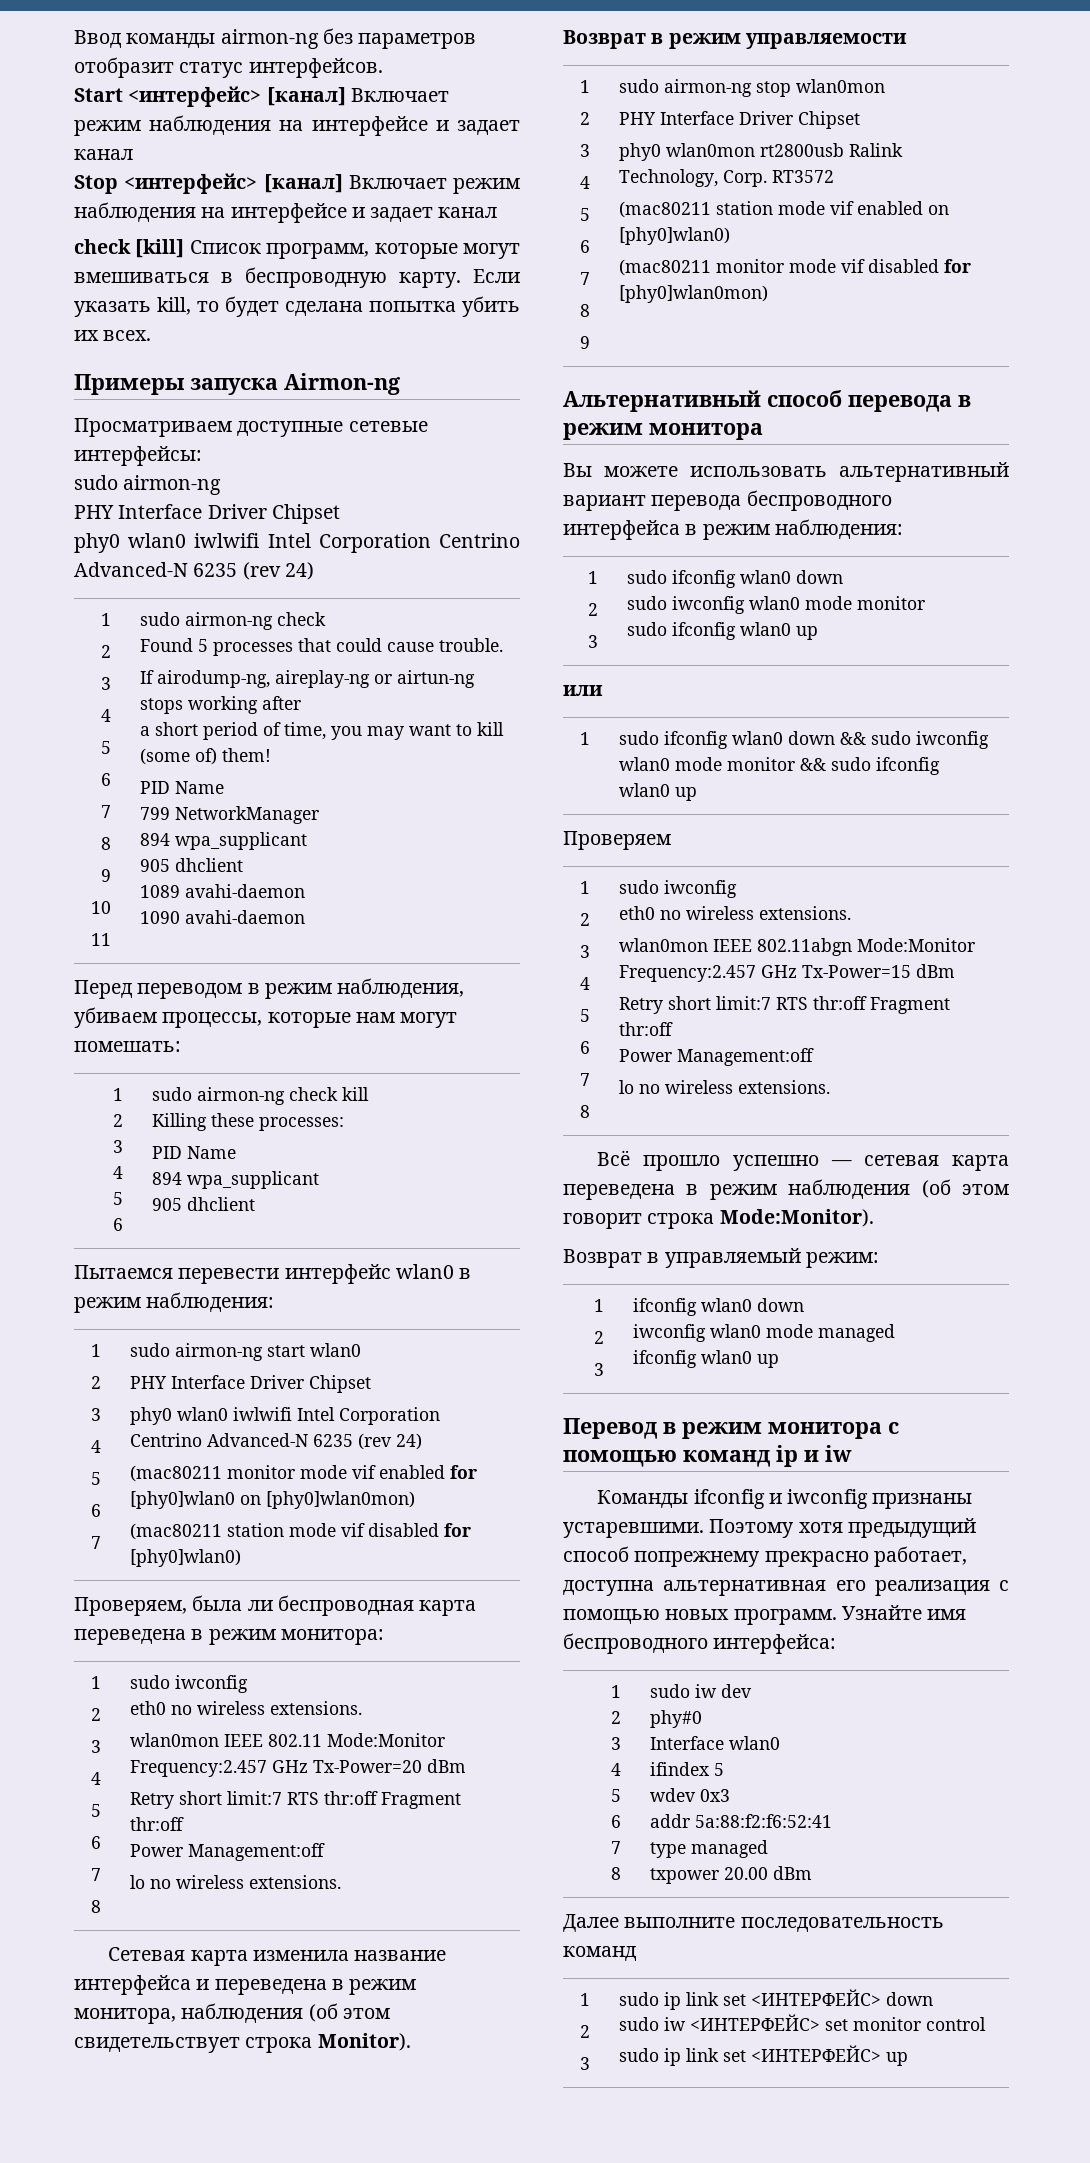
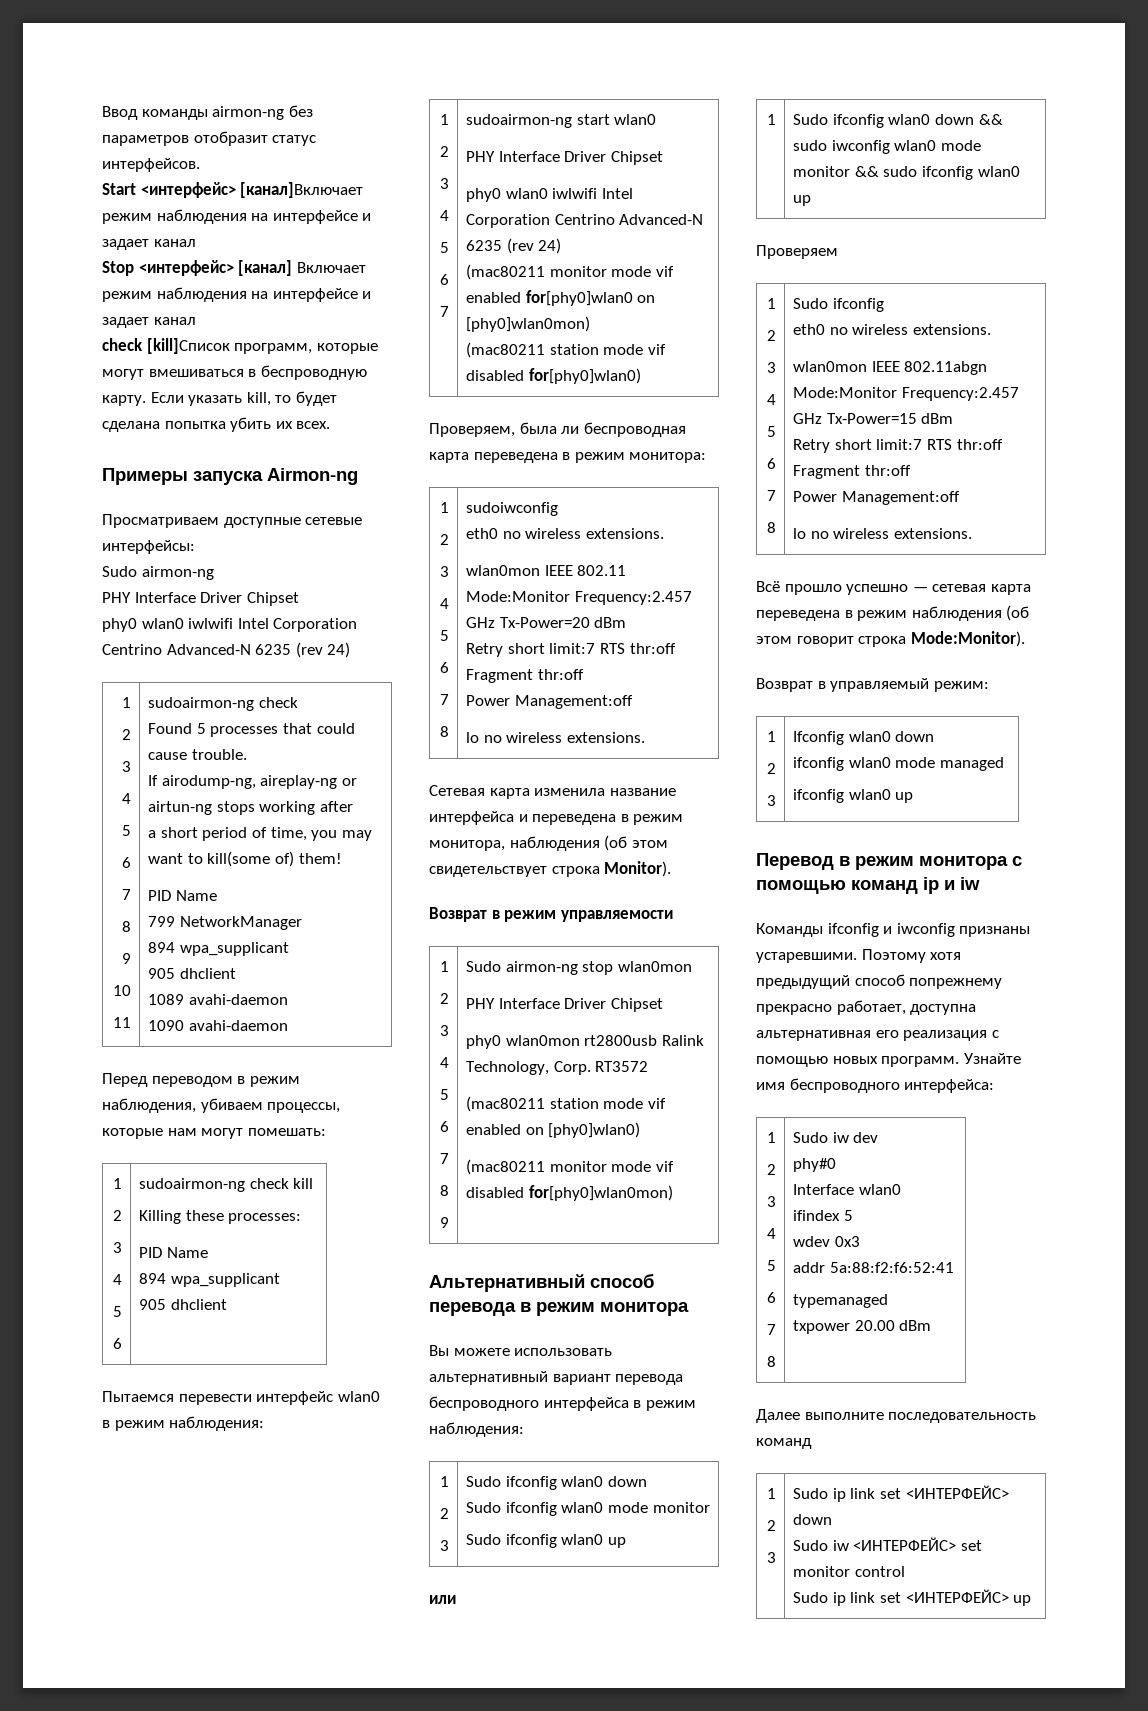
[266,87,449,106] [канал] Включает -> [240,182,364,198] [канал]Включает
[135,239,261,258] [kill] Список -> [146,338,230,354] [kill]Список
[74,475,118,490] sudo -> [102,566,137,577] Sudo
[140,612,274,630] sudo airmon-ng -> [148,697,255,711] sudoairmon-ng
[477,722,505,736] [140,748,191,765] kill (some -> [207,851,271,867] kill(some
[152,1087,286,1105] sudo airmon-ng -> [139,1178,246,1192] sudoairmon-ng
[130,1343,264,1361] sudo airmon-ng -> [466,114,573,128] sudoairmon-ng
[450,1465,478,1479] [130,1491,236,1509] for [phy0]wlan0 -> [525,290,633,306] for[phy0]wlan0
[444,1523,472,1537] [130,1549,242,1567] for [phy0]wlan0) -> [528,368,641,384] for[phy0]wlan0)
[130,1675,249,1693] sudo iwconfig -> [466,502,559,516] sudoiwconfig
[619,79,660,93] sudo -> [466,961,502,972] Sudo
[944,259,972,273] [619,285,769,303] for [phy0]wlan0mon) -> [528,1185,673,1201] for[phy0]wlan0mon)
[627,570,844,588] [627,596,746,614] sudo ifconfig wlan0 down // sudo iwconfig -> [466,1476,648,1490] [466,1502,557,1516] Sudo ifconfig wlan0 down // Sudo ifconfig
[627,622,668,636] sudo -> [466,1534,502,1545] Sudo
[619,731,660,745] sudo -> [793,114,829,125] Sudo
[619,880,738,898] sudo iwconfig -> [793,298,884,312] Sudo ifconfig
[633,1298,805,1316] [633,1324,707,1342] ifconfig wlan0 down // iwconfig -> [793,731,935,745] [793,757,845,771] Ifconfig wlan0 down // ifconfig
[650,1684,691,1698] sudo -> [793,1132,829,1143] Sudo
[650,1840,769,1858] type managed -> [793,1294,889,1308] typemanaged
[619,1992,660,2006] sudo -> [793,1488,829,1499] Sudo
[619,2017,660,2031] sudo -> [793,1540,829,1551] Sudo
[619,2048,660,2062] sudo -> [793,1592,829,1603] Sudo

